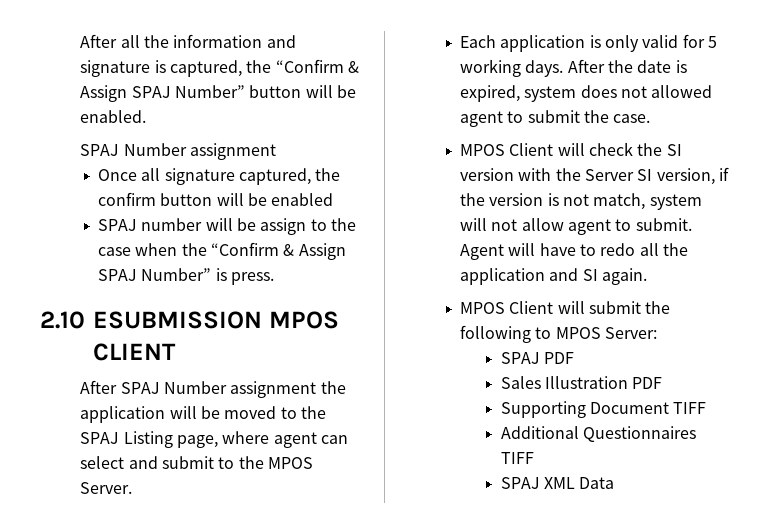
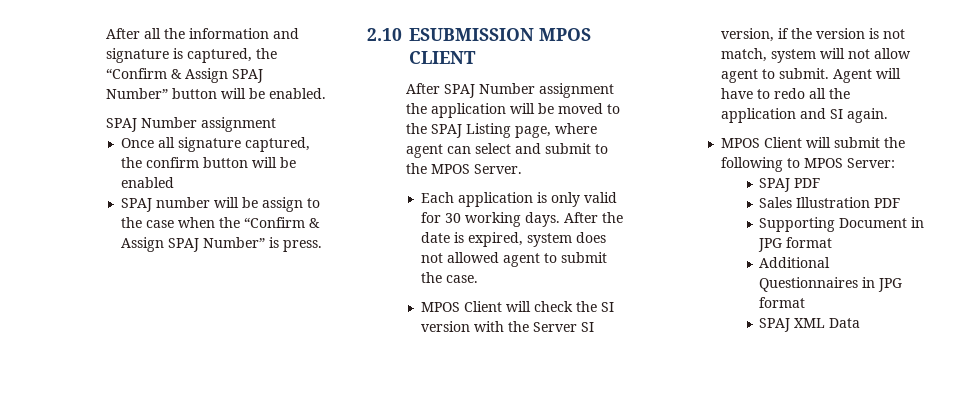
[707,36,717,48] 5 -> [444,213,461,223] 30
[673,402,707,414] TIFF -> [911,217,925,228] [758,237,833,252] in JPG format
[500,452,534,464] TIFF -> [862,277,903,292] [759,297,806,308] in JPG format

